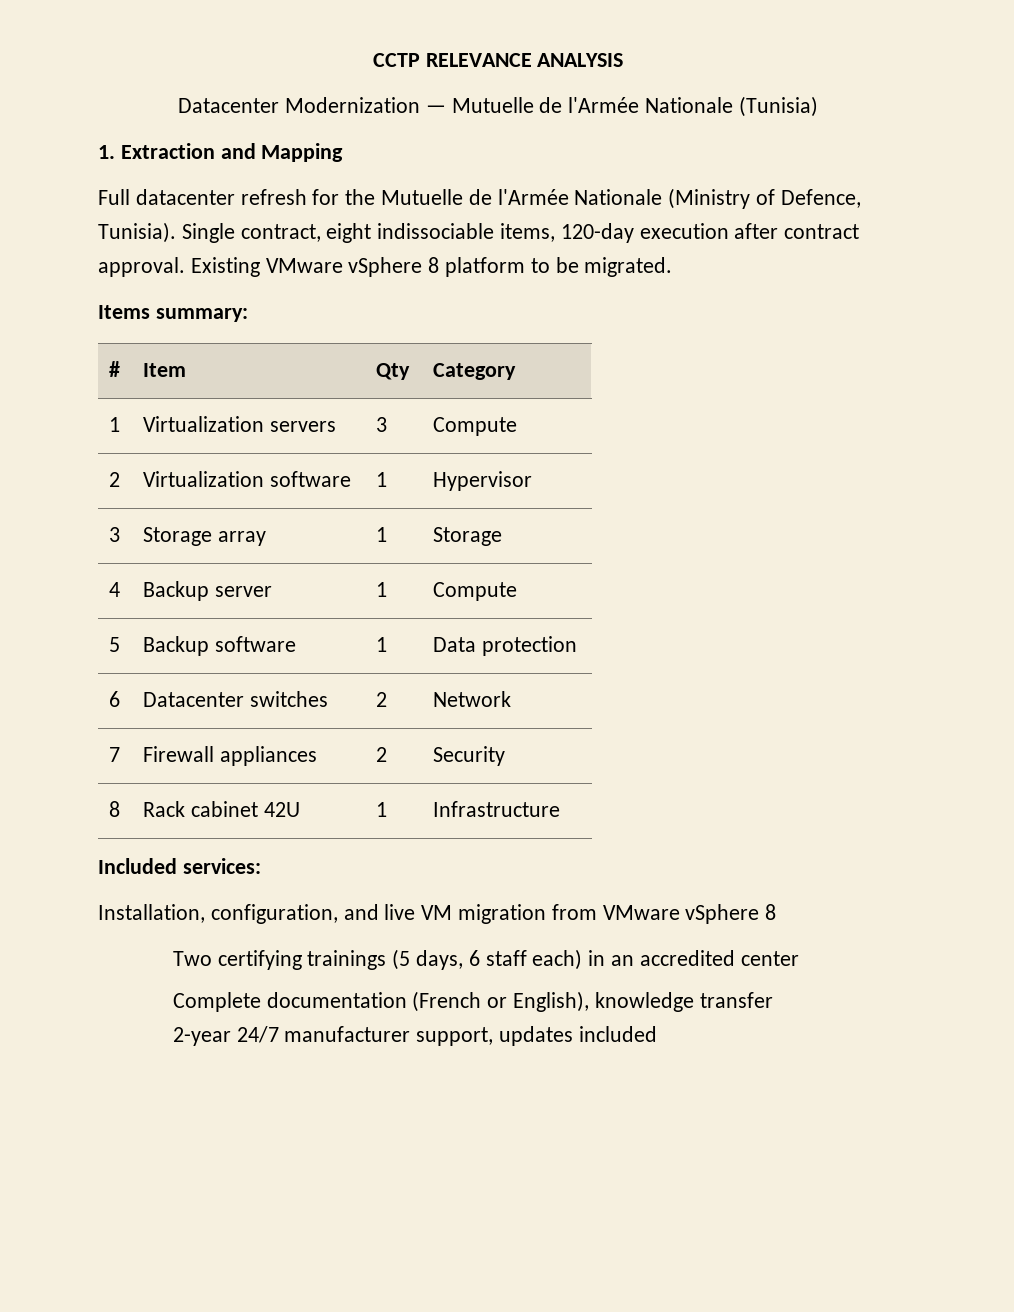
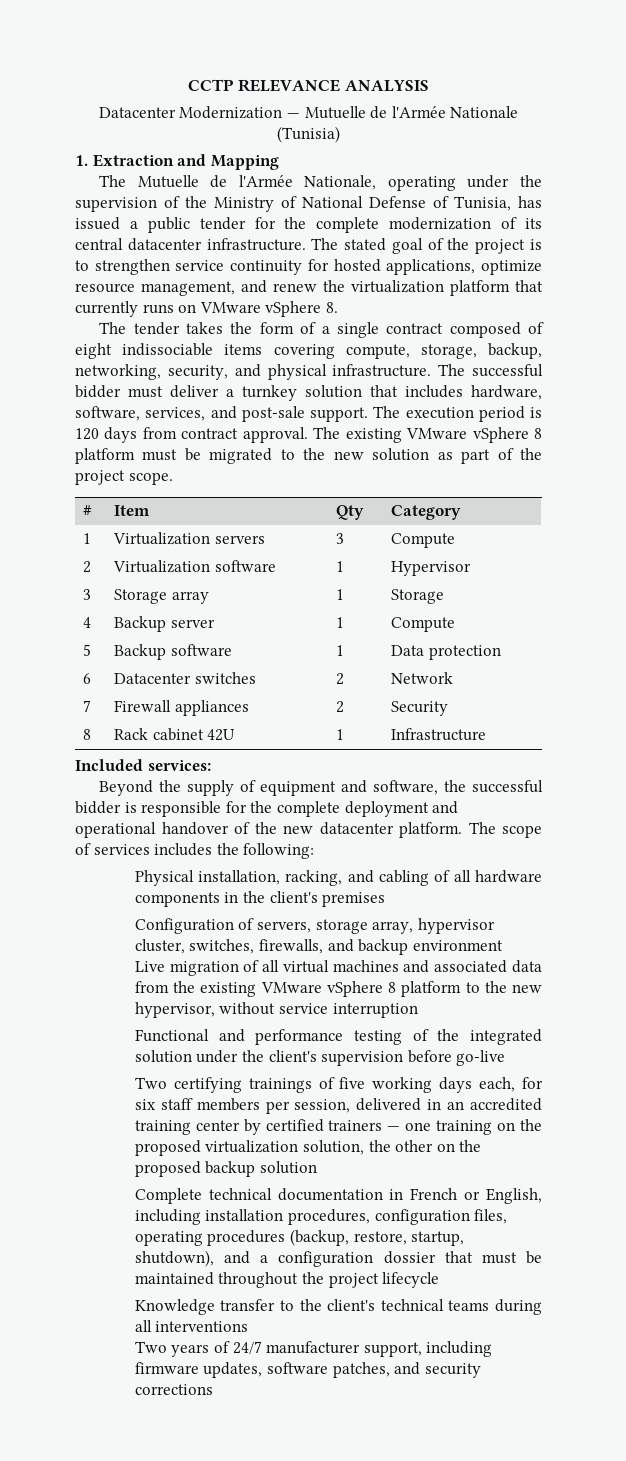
[98,188,861,209] [98,222,860,243] [98,257,673,277] [98,305,248,322] Full datacenter refresh for the Mutuelle de l'Armée Nationale (Ministry of Defence, Tunisia). Single contract, eight indissociable items, 120-day execution after contract approval. Existing VMware vSphere 8 platform to be migrated. // Items summary: -> [99,175,542,191] [75,196,542,212] [75,217,542,233] [75,238,542,254] [75,259,542,275] [75,280,543,296] [75,301,338,317] [99,322,544,338] [75,343,542,359] [75,364,543,380] [75,385,542,401] [75,406,542,422] [75,427,542,443] [75,448,542,464] [75,470,173,485] The Mutuelle de l'Armée Nationale, operating under the supervision of the Ministry of National Defense of Tunisia, has issued a public tender for the complete modernization of its central datacenter infrastructure. The stated goal of the project is to strengthen service continuity for hosted applications, optimize resource management, and renew the virtualization platform that currently runs on VMware vSphere 8. // The tender takes the form of a single contract composed of eight indissociable items covering compute, storage, backup, networking, security, and physical infrastructure. The successful bidder must deliver a turnkey solution that includes hardware, software, services, and post-sale support. The execution period is 120 days from contract approval. The existing VMware vSphere 8 platform must be migrated to the new solution as part of the project scope.
[98,904,777,924] [172,949,583,970] Installation, configuration, and live VM migration from VMware vSphere 8 // Two certifying trainings (5 days, 6 staff each) -> [99,780,543,796] [75,801,459,817] [75,822,542,838] [75,843,315,859] [134,870,542,886] [134,891,386,907] [134,918,495,934] [134,939,503,955] [134,960,542,976] [134,981,542,997] [134,1002,418,1018] [134,1029,542,1045] [134,1050,506,1066] [134,1077,543,1093] [134,1098,422,1114] Beyond the supply of equipment and software, the successful bidder is responsible for the complete deployment and operational handover of the new datacenter platform. The scope of services includes the following: // Physical installation, racking, and cabling of all hardware components in the client's premises // Configuration of servers, storage array, hypervisor cluster, switches, firewalls, and backup environment // Live migration of all virtual machines and associated data from the existing VMware vSphere 8 platform to the new hypervisor, without service interruption // Functional and performance testing of the integrated solution under the client's supervision before go-live // Two certifying trainings of five working days each, for six staff members per session, delivered
(735, 958) none -> [134,1120,191,1135] training
[172,991,773,1012] [172,1026,657,1046] // Complete documentation (French or English), knowledge transfer // 2-year 24/7 manufacturer support, updates included -> [243,1119,542,1135] [134,1140,482,1156] [134,1161,318,1177] [134,1188,542,1204] [134,1209,508,1225] [134,1229,465,1246] [134,1250,542,1267] [134,1272,440,1288] [134,1299,542,1315] [134,1320,249,1332] [134,1341,493,1357] [134,1362,481,1378] [134,1384,213,1395] by certified trainers — one training on the proposed virtualization solution, the other on the proposed backup solution // Complete technical documentation in French or English, including installation procedures, configuration files, operating procedures (backup, restore, startup, shutdown), and a configuration dossier that must be maintained throughout the project lifecycle // Knowledge transfer to the client's technical teams during all interventions // Two years of 24/7 manufacturer support, including firmware updates, software patches, and security corrections

